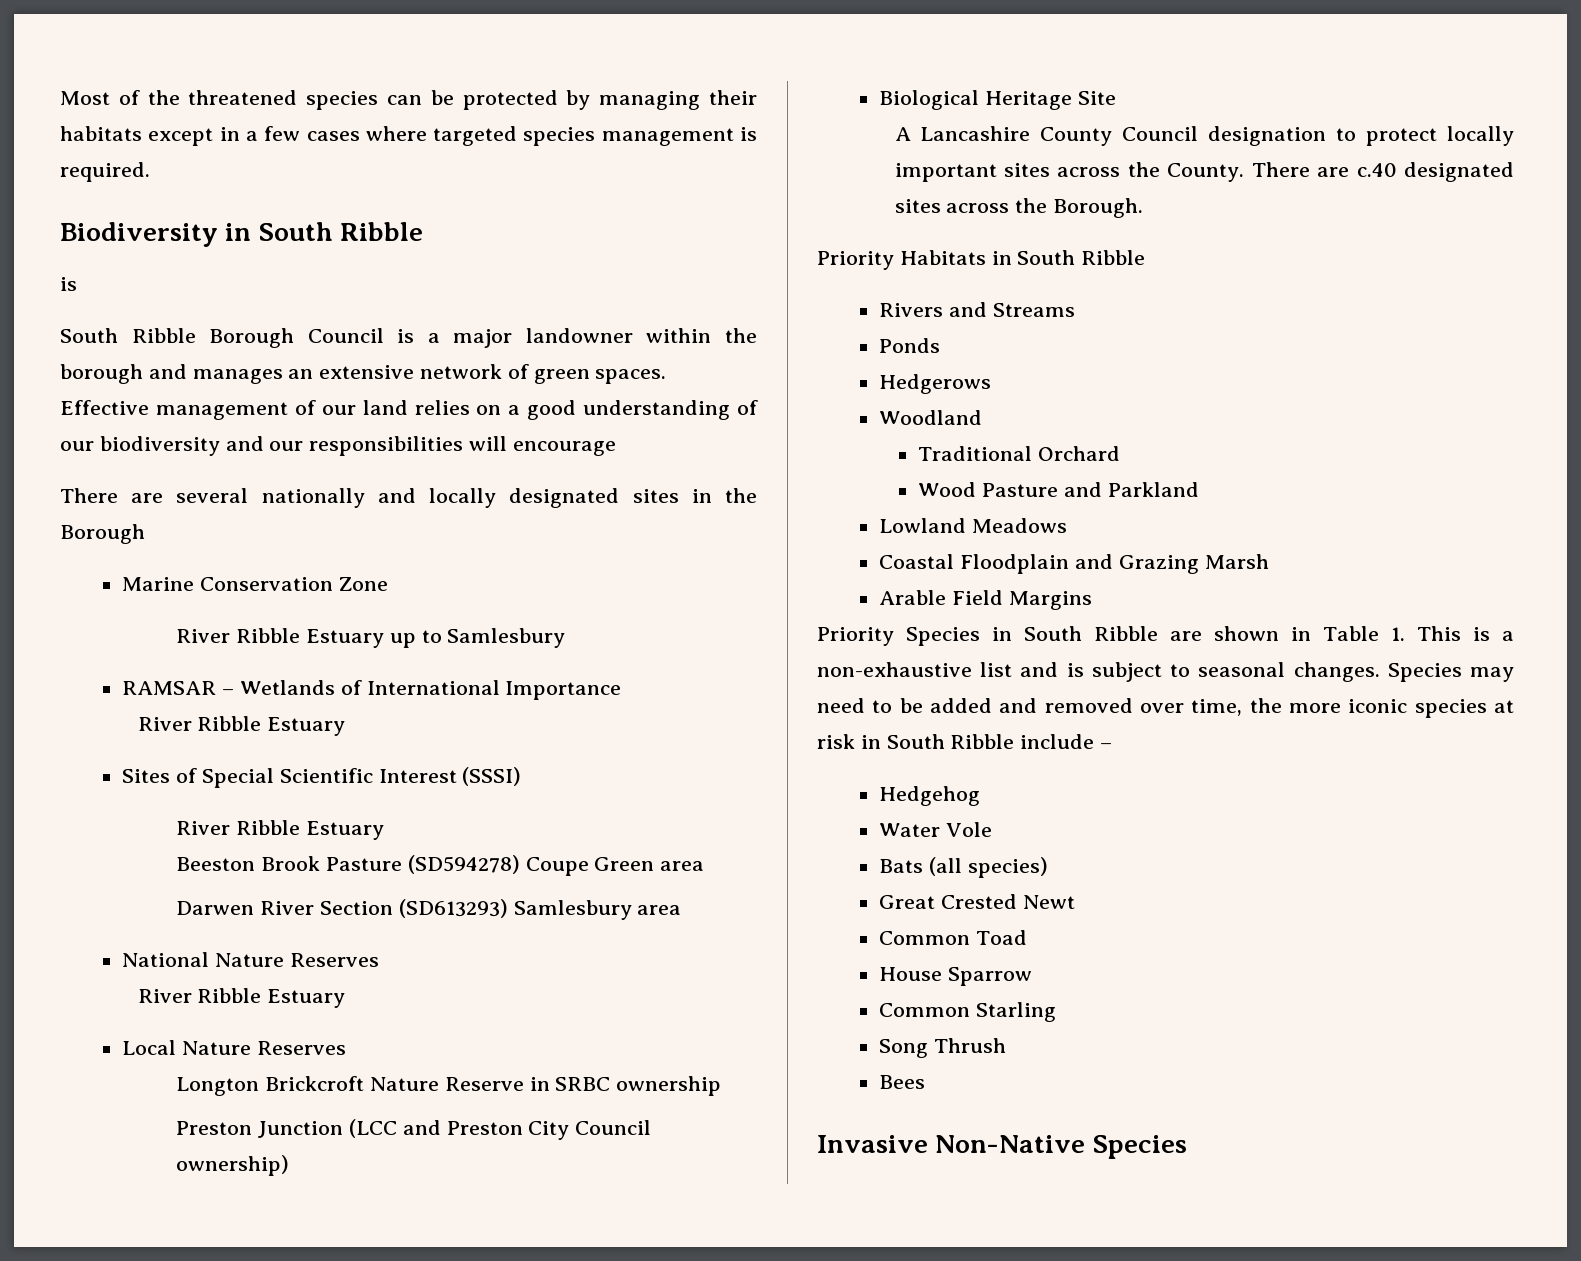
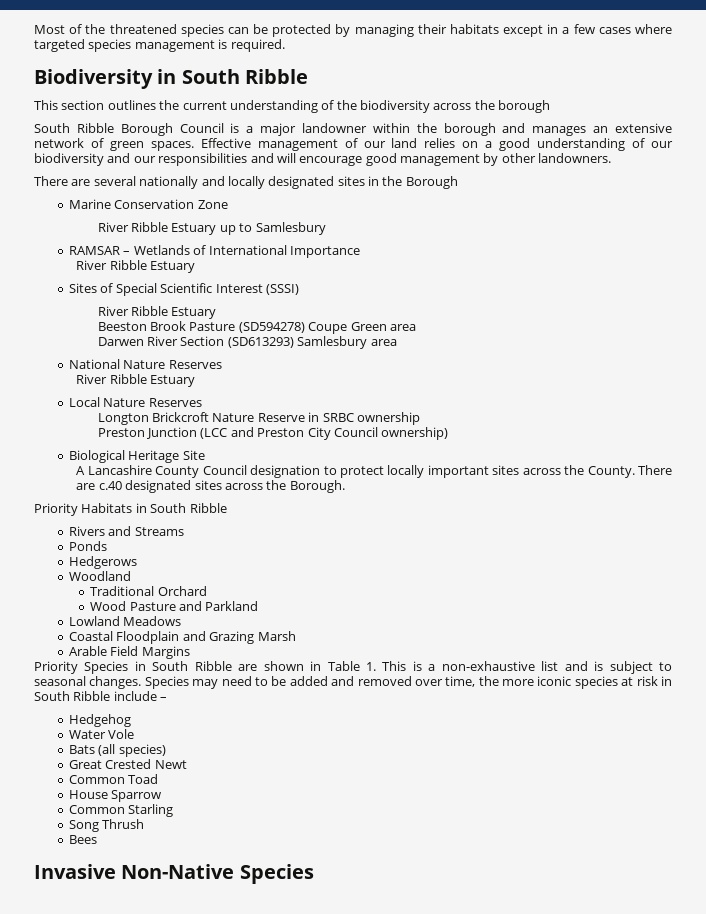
[60,277,77,291] is -> [34,100,551,113] This section outlines the current understanding of the biodiversity across the borough
(464, 446) none -> [250,153,274,163] and
(616, 448) none -> [365,153,612,166] good management by other landowners.

